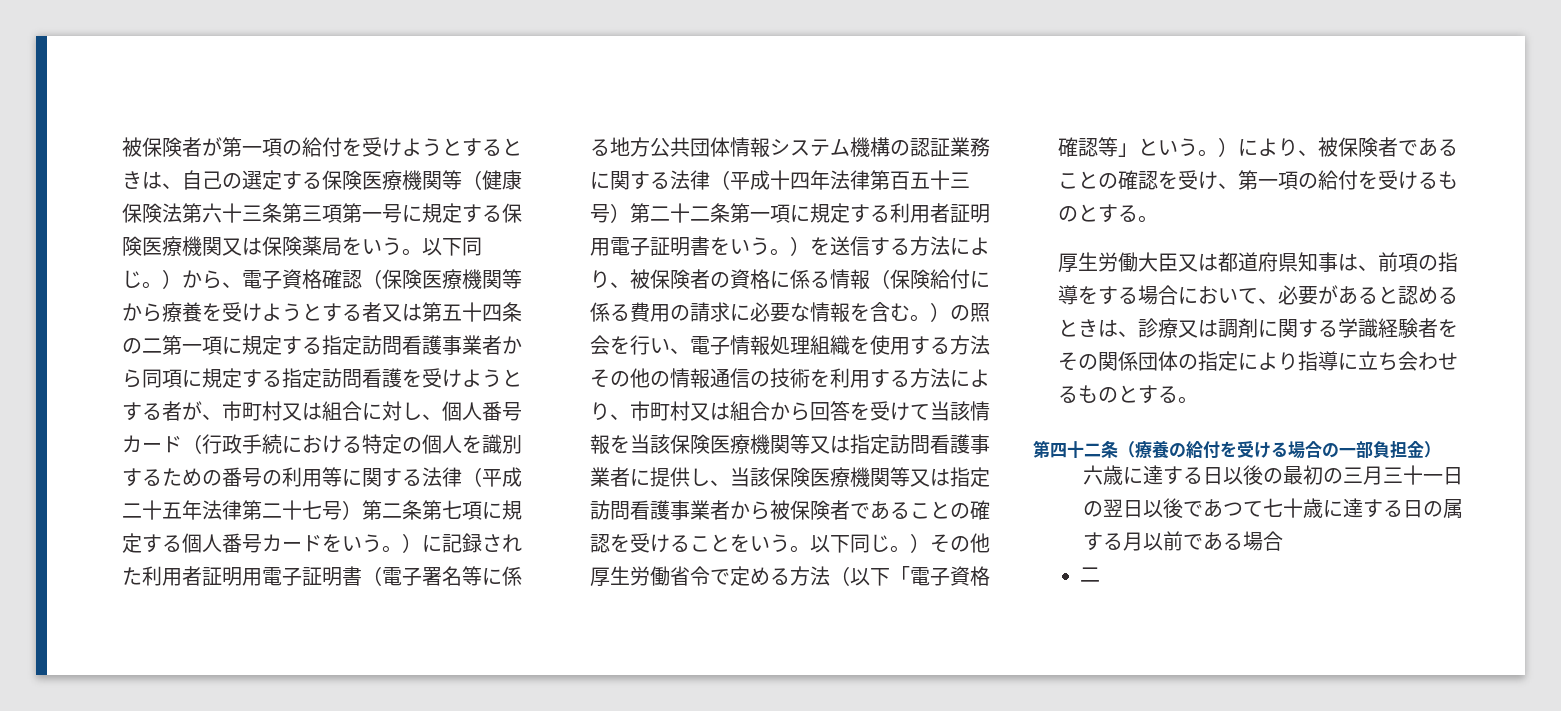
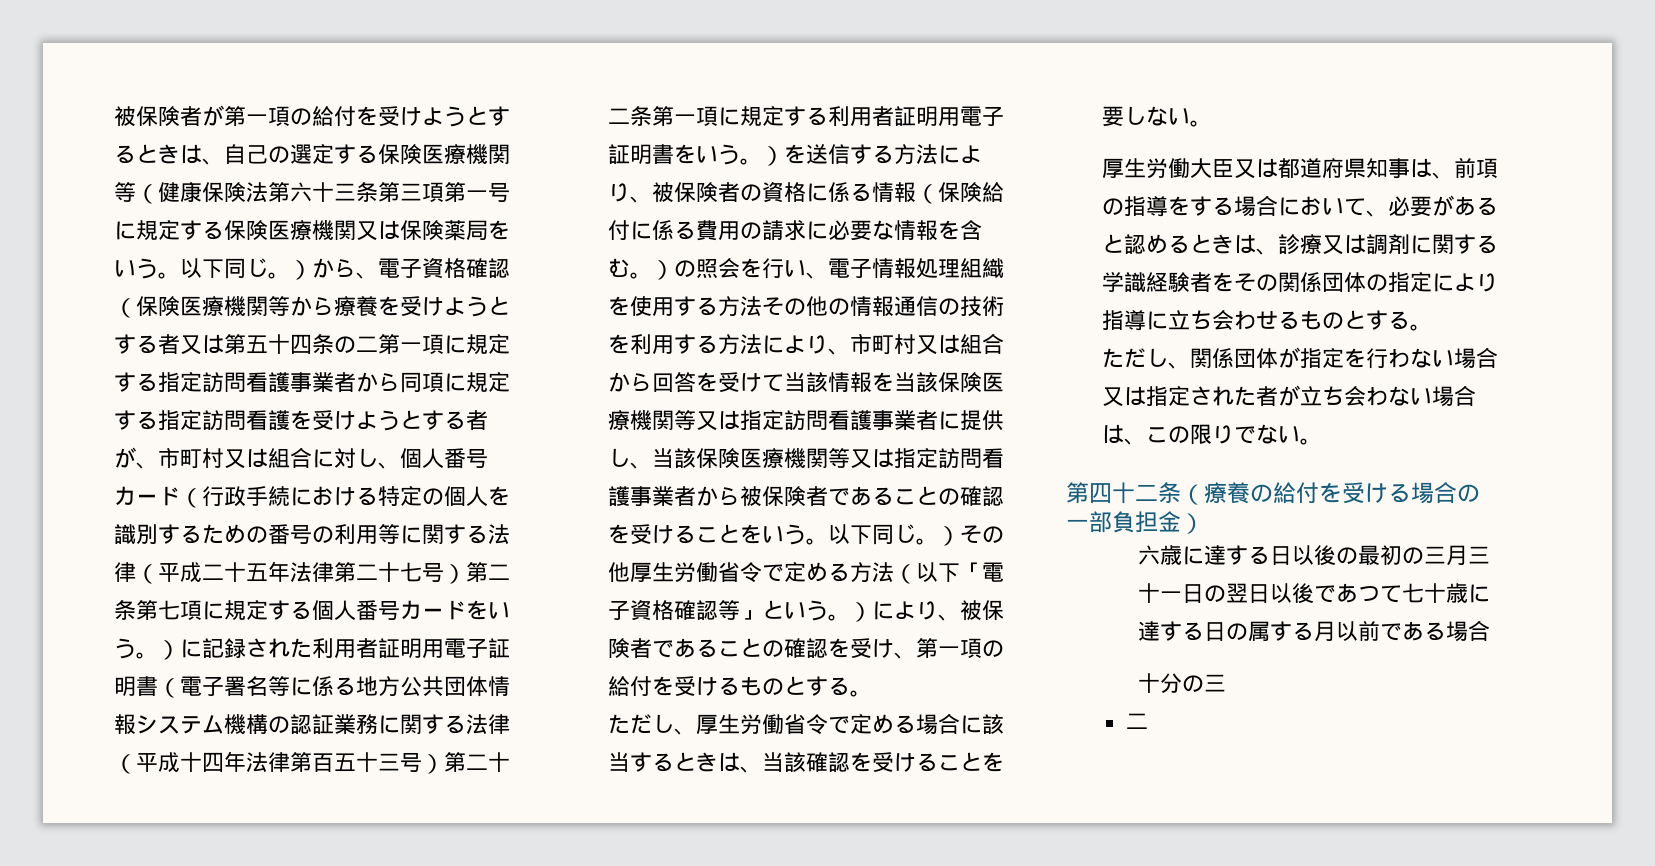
(1159, 219) none -> [608,713,1005,735] [608,752,1005,773] [1102,106,1213,127] // ただし、厚生労働省令で定める場合に該当するときは、当該確認を受けることを要しない。
(1199, 400) none -> [1102,347,1499,369] [1102,385,1477,407] [1102,424,1323,445] // ただし、関係団体が指定を行わない場合又は指定された者が立ち会わない場合は、この限りでない。
(1284, 541) none -> [1138,673,1227,693] // 十分の三

